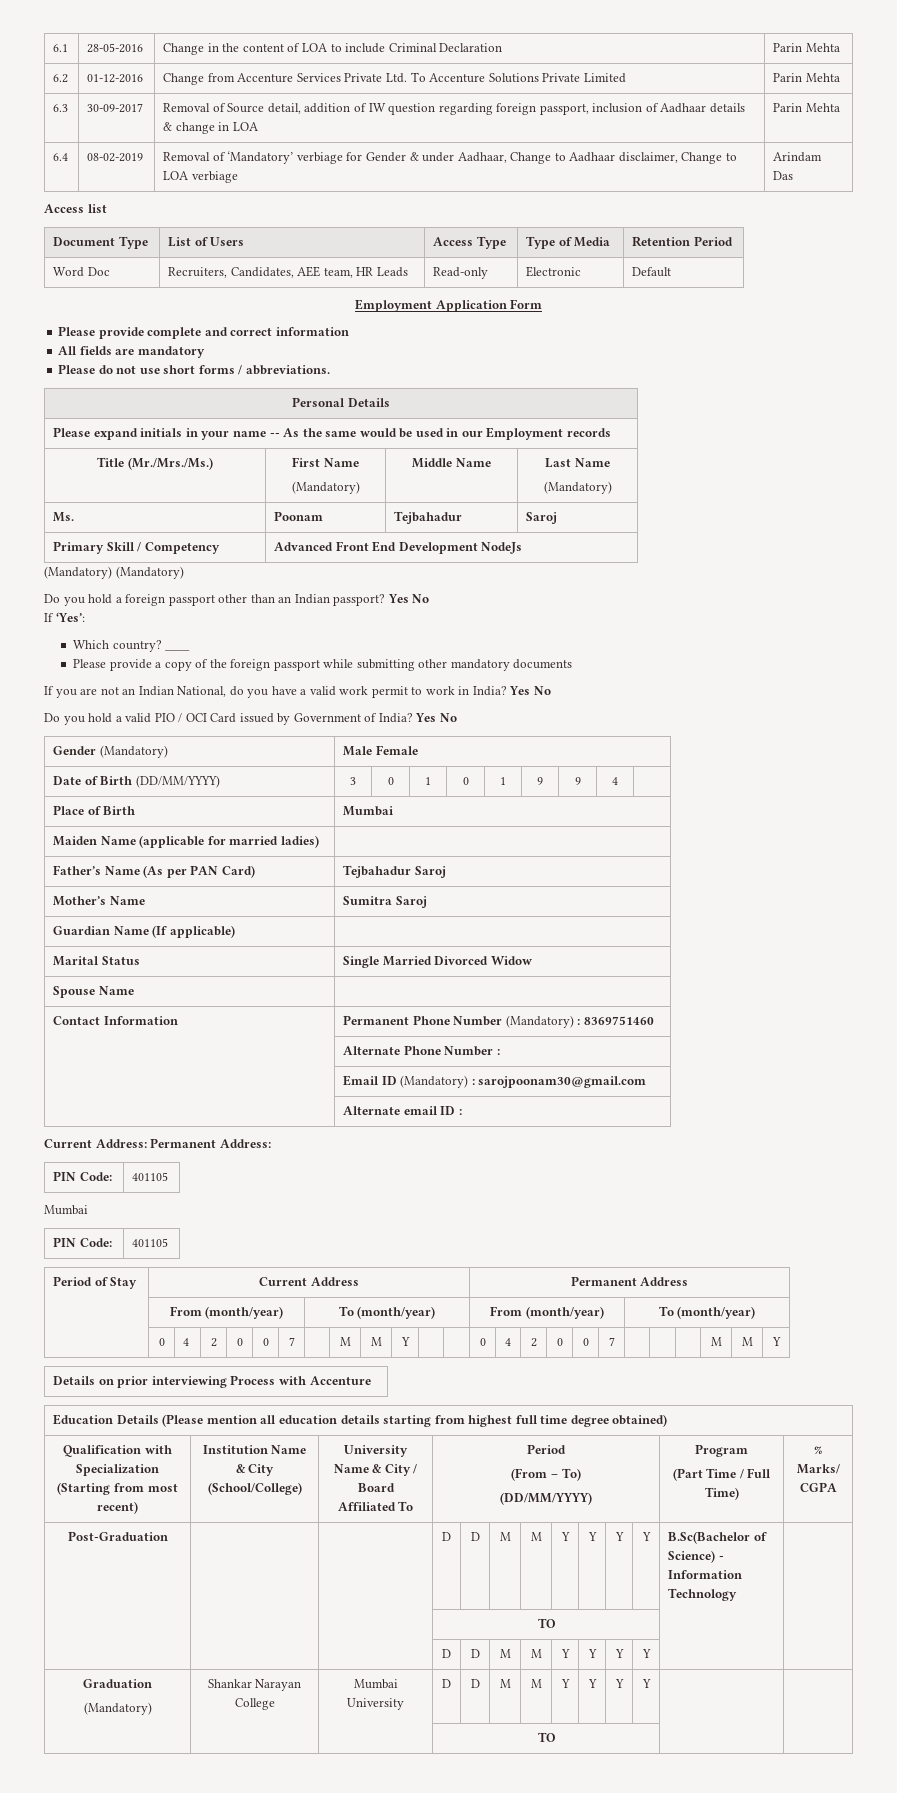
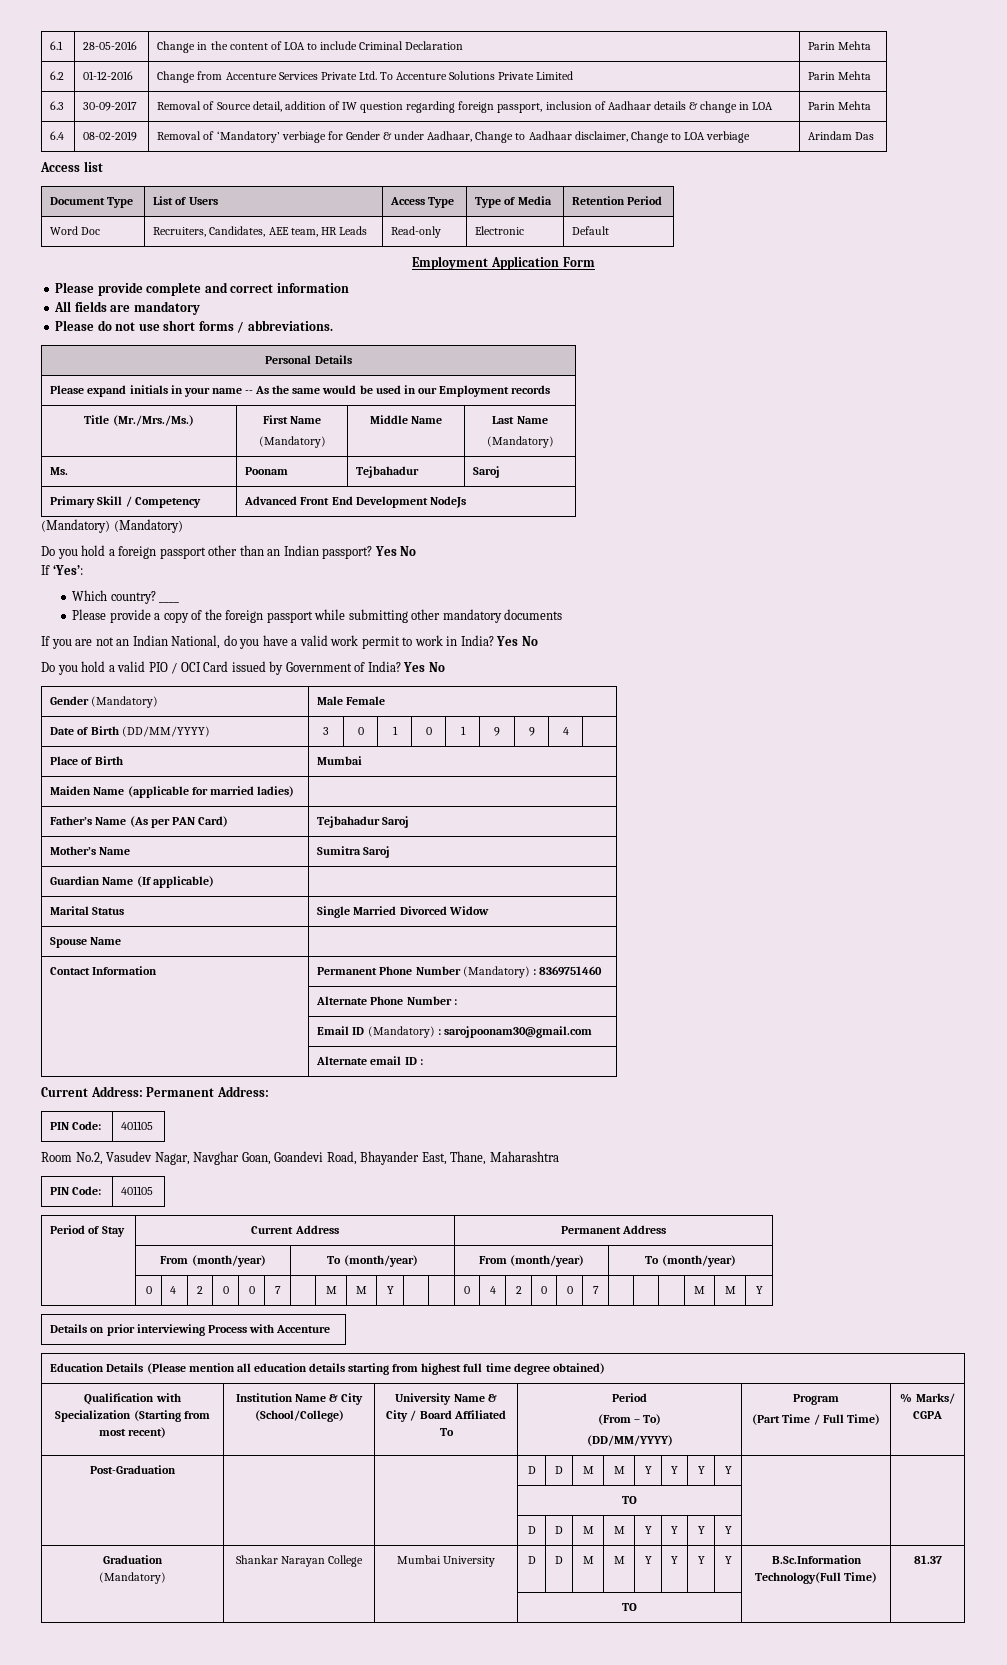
[44,1205,88,1215] Mumbai -> [41,1151,559,1165] Room No.2, Vasudev Nagar, Navghar Goan, Goandevi Road, Bhayander East, Thane, Maharashtra
[668,1531,767,1544] [668,1550,724,1563] [668,1570,743,1579] [668,1588,738,1601] B.Sc(Bachelor of Science) - Information Technology -> (732, 1470) none
(651, 1683) | -> [771,1555,862,1564] [754,1572,878,1584] [913,1555,942,1564] B.Sc.Information Technology(Full Time) | 81.37

